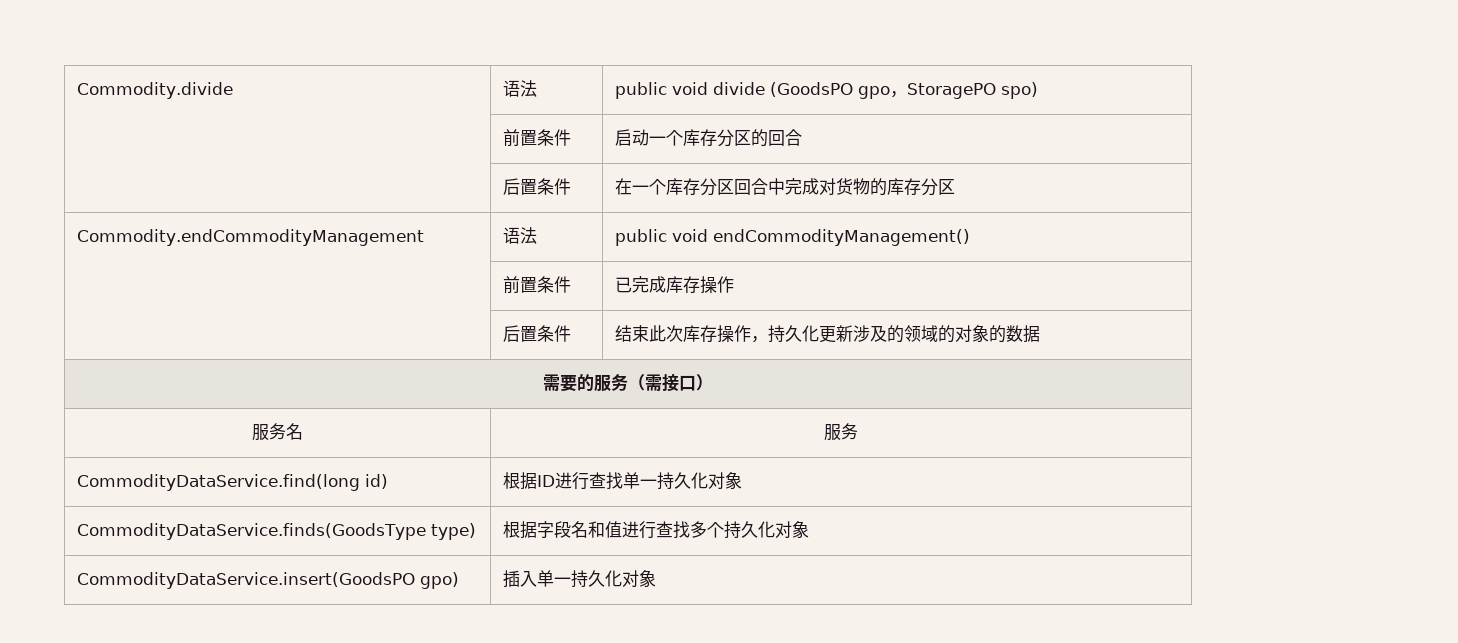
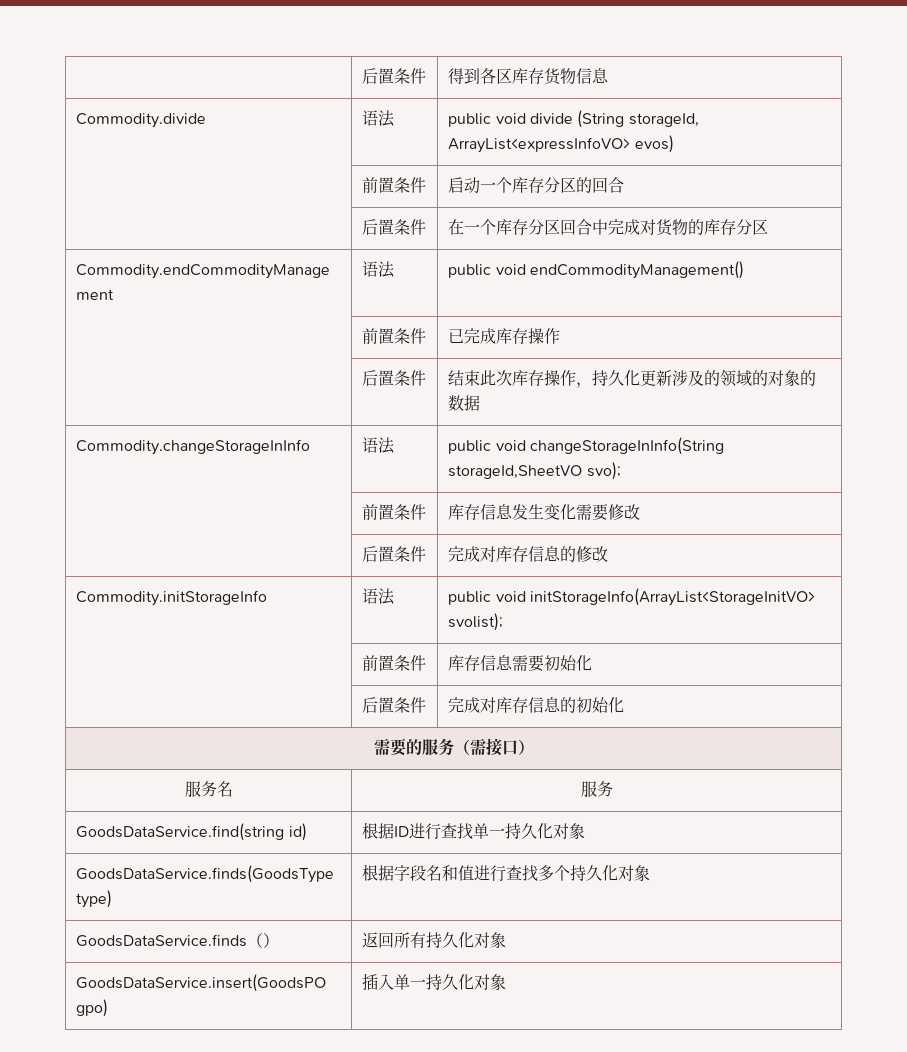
(76, 90) none -> [362,68,427,84] [448,68,610,85] | 后置条件 | 得到各区库存货物信息 //
[769,82,1038,99] (GoodsPO gpo，StoragePO spo) -> [577,110,699,128] [448,135,674,153] (String storageId, ArrayList<expressInfoVO> evos)
(1040, 334) none -> [76,439,311,455] [362,437,396,454] [448,437,724,455] [448,462,621,480] [362,504,427,520] [448,504,641,521] [362,546,427,562] [448,546,609,562] [76,590,268,606] [362,588,396,605] [448,588,815,606] [448,613,504,631] [362,655,427,671] [448,655,593,672] [362,697,427,713] [448,697,625,713] // Commodity.changeStorageInInfo | 语法 | public void changeStorageInInfo(String storageId,SheetVO svo); // | 前置条件 | 库存信息发生变化需要修改 // | 后置条件 | 完成对库存信息的修改 // Commodity.initStorageInfo | 语法 | public void initStorageInfo(ArrayList<StorageInitVO> svolist); // | 前置条件 | 库存信息需要初始化 // | 后置条件 | 完成对库存信息的初始化
[76,474,360,491] CommodityDataService.find(long -> [76,823,285,841] GoodsDataService.find(string
[76,523,426,540] CommodityDataService.finds(GoodsType -> [76,865,335,883] GoodsDataService.finds(GoodsType
[76,572,415,589] CommodityDataService.insert(GoodsPO -> [76,933,280,948] [362,932,507,948] [76,974,327,992] GoodsDataService.finds（） | 返回所有持久化对象 // GoodsDataService.insert(GoodsPO

